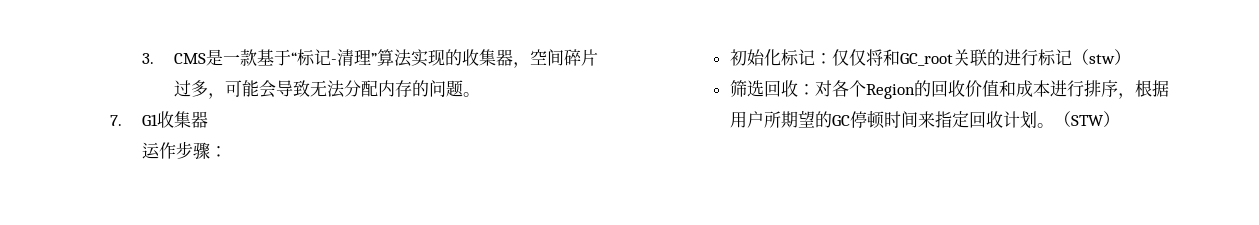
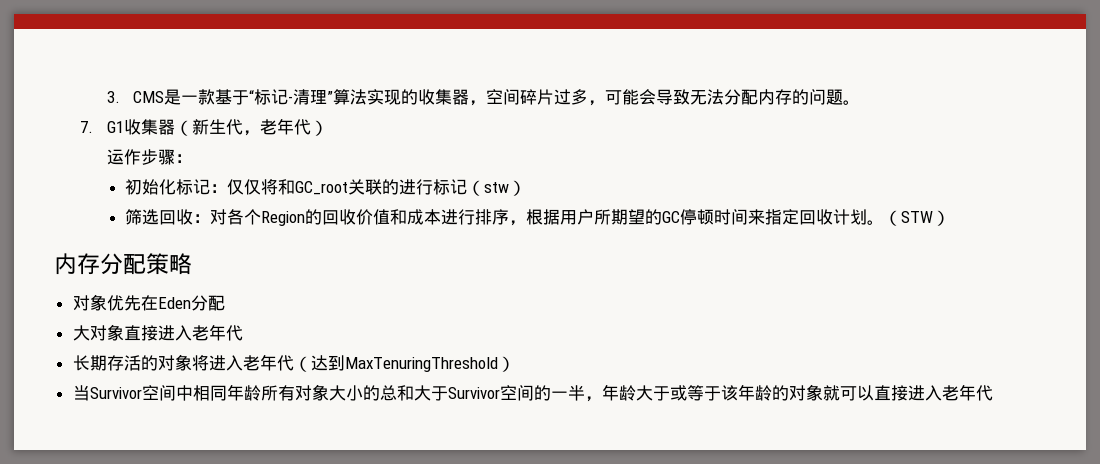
(208, 119) none -> [174,118,328,136] （新生代，老年代）
(1120, 119) none -> [54,253,192,275] [72,294,225,311] [72,324,243,341] [72,354,515,372] [72,384,993,402] // 内存分配策略 // 对象优先在Eden分配 // 大对象直接进入老年代 // 长期存活的对象将进入老年代（达到MaxTenuringThreshold） // 当Survivor空间中相同年龄所有对象大小的总和大于Survivor空间的一半，年龄大于或等于该年龄的对象就可以直接进入老年代

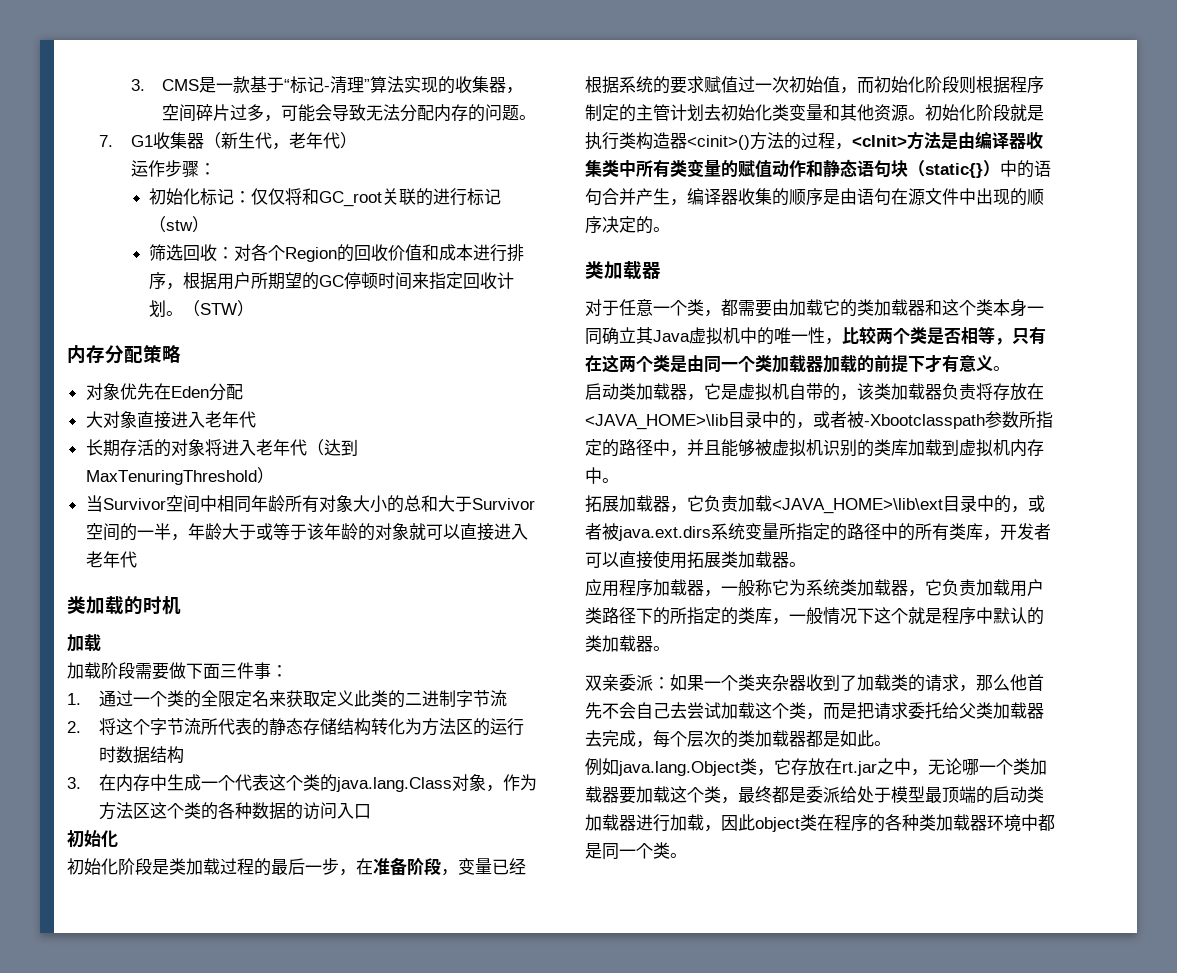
(993, 393) none -> [67,596,181,615] [67,634,101,652] [67,662,288,680] [67,690,507,708] [67,718,524,736] [98,746,184,764] [67,774,537,792] [98,802,371,820] [67,830,118,848] [67,857,526,876] [585,76,1044,94] [585,104,1044,122] [585,131,1043,150] [585,159,1051,178] [585,188,1044,206] [585,216,670,234] [585,261,661,280] [585,299,1044,317] [585,326,1046,345] [585,354,1010,373] [585,383,1044,401] [585,411,1053,430] [585,439,1044,457] [585,467,619,484] [585,495,1045,514] [585,523,1051,541] [585,550,806,569] [585,579,1044,597] [585,607,1044,625] [585,635,670,652] [585,674,1044,692] [585,702,1044,720] [585,730,891,748] [585,758,1047,776] [585,786,1044,804] [585,814,1055,832] [585,842,687,860] // 类加载的时机 // 加载 // 加载阶段需要做下面三件事： // 1.通过一个类的全限定名来获取定义此类的二进制字节流 // 2.将这个字节流所代表的静态存储结构转化为方法区的运行时数据结构 // 3.在内存中生成一个代表这个类的java.lang.Class对象，作为方法区这个类的各种数据的访问入口 // 初始化 // 初始化阶段是类加载过程的最后一步，在准备阶段，变量已经根据系统的要求赋值过一次初始值，而初始化阶段则根据程序制定的主管计划去初始化类变量和其他资源。初始化阶段就是执行类构造器<cinit>()方法的过程，<clnit>方法是由编译器收集类中所有类变量的赋值动作和静态语句块（static{}）中的语句合并产生，编译器收集的顺序是由语句在源文件中出现的顺序决定的。 // 类加载器 // 对于任意一个类，都需要由加载它的类加载器和这个类本身一同确立其Java虚拟机中的唯一性，比较两个类是否相等，只有在这两个类是由同一个类加载器加载的前提下才有意义。 // 启动类加载器，它是虚拟机自带的，该类加载器负责将存放在<JAVA_HOME>\lib目录中的，或者被-Xbootclasspath参数所指定的路径中，并且能够被虚拟机识别的类库加载到虚拟机内存中。 // 拓展加载器，它负责加载<JAVA_HOME>\lib\ext目录中的，或者被java.ext.dirs系统变量所指定的路径中的所有类库，开发者可以直接使用拓展类加载器。 // 应用程序加载器，一般称它为系统类加载器，它负责加载用户类路径下的所指定的类库，一般情况下这个就是程序中默认的类加载器。 // 双亲委派：如果一个类夹杂器收到了加载类的请求，那么他首先不会自己去尝试加载这个类，而是把请求委托给父类加载器去完成，每个层次的类加载器都是如此。 // 例如java.lang.Object类，它存放在rt.jar之中，无论哪一个类加载器要加载这个类，最终都是委派给处于模型最顶端的启动类加载器进行加载，因此object类在程序的各种类加载器环境中都是同一个类。

